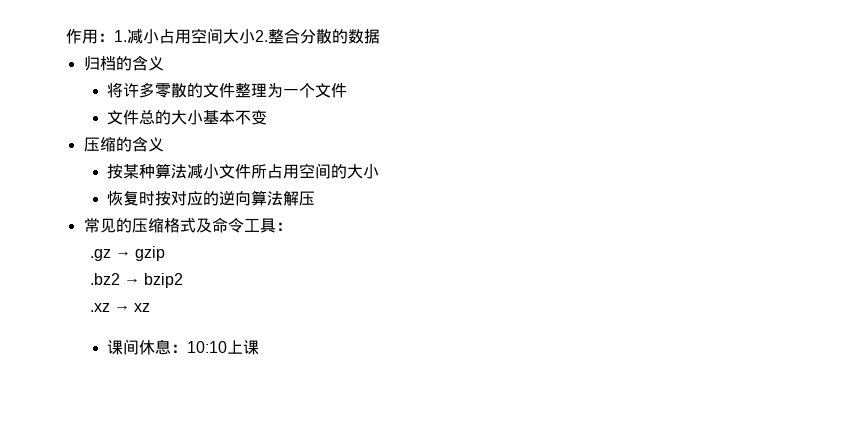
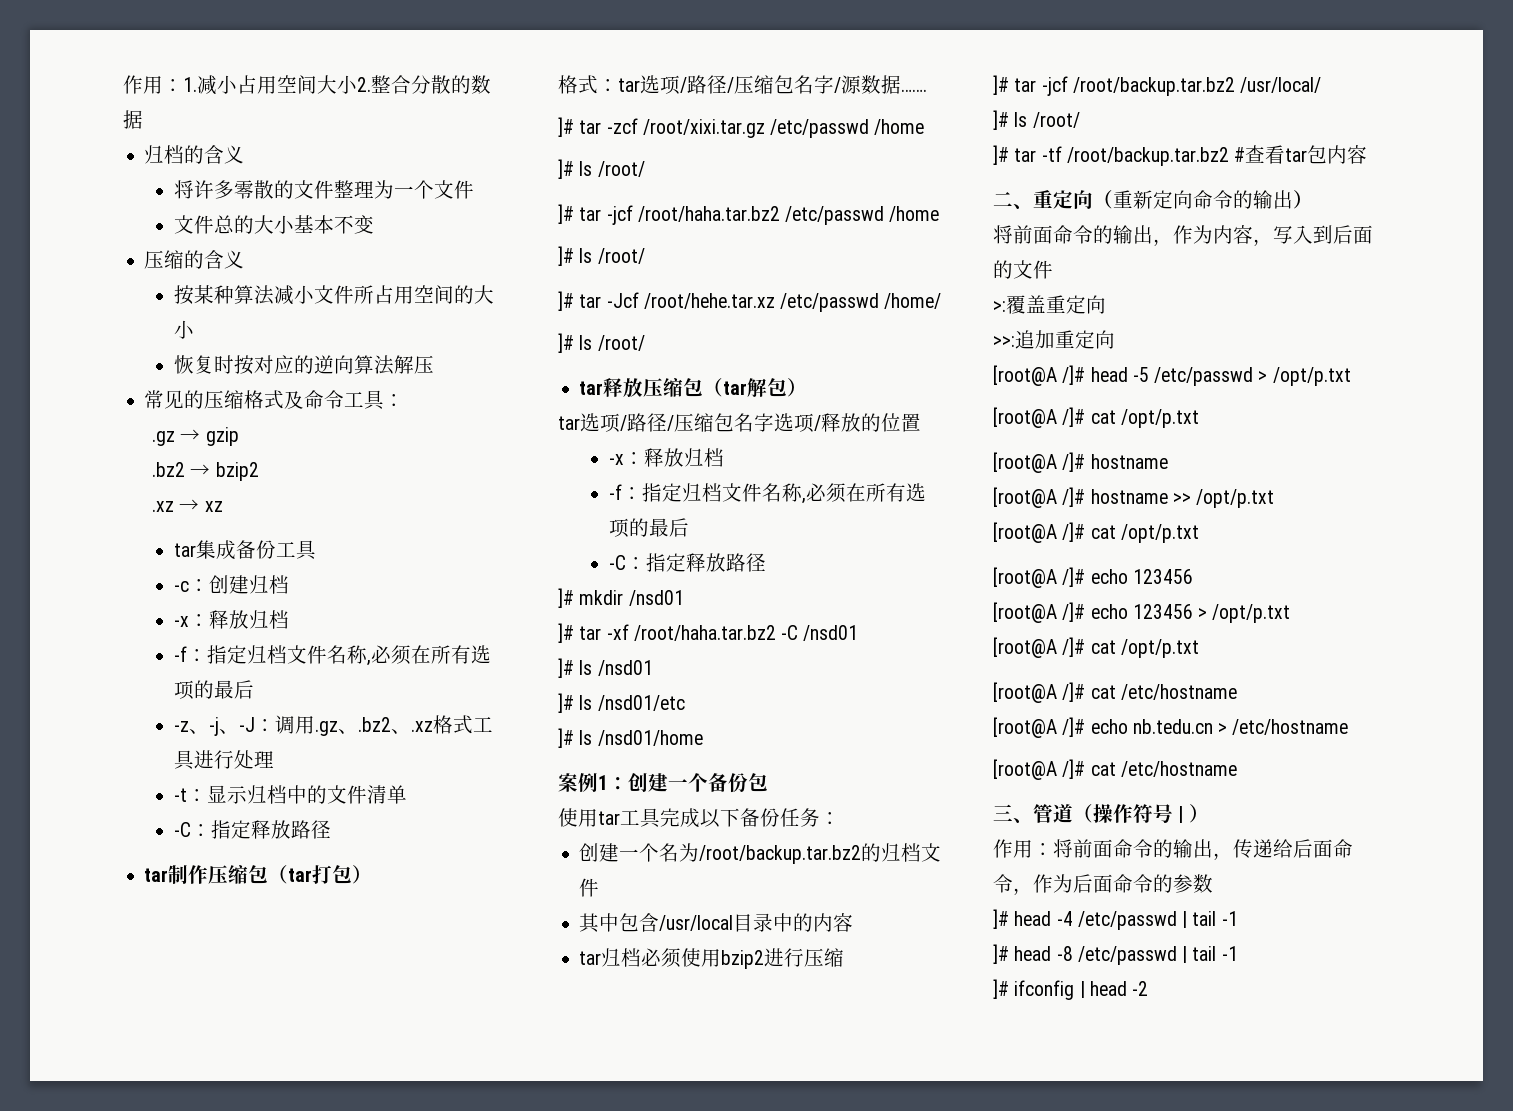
[107,339,260,355] 课间休息：10:10上课 -> [173,540,317,560] [173,575,289,594] [173,610,289,629] [173,645,491,666] [173,680,254,700] [173,715,493,736] [173,750,274,770] [173,785,407,804] [173,820,331,839] [144,865,373,884] [558,75,927,95] [558,117,925,138] [558,159,645,179] [558,204,940,225] [558,246,645,266] [558,291,942,312] [558,333,645,353] [579,378,808,398] [558,413,921,433] [608,448,724,467] [608,483,926,504] [608,518,689,538] [608,553,766,572] [558,588,684,608] [558,623,859,643] [558,658,653,678] [558,693,685,713] [558,728,703,748] [558,772,768,793] [558,808,840,828] [579,843,942,864] [579,878,600,897] [579,913,854,933] [579,948,845,969] [993,75,1322,96] [993,110,1080,130] [993,145,1368,166] [993,190,1313,209] [993,225,1373,246] [993,260,1053,279] [993,295,1106,314] [993,330,1115,349] [993,365,1351,386] [993,407,1199,428] [993,452,1168,473] [993,487,1275,508] [993,522,1199,543] [993,567,1193,588] [993,602,1291,623] [993,637,1199,658] [993,682,1237,703] [993,717,1349,738] [993,759,1237,780] [993,804,1209,823] [993,839,1353,860] [993,874,1213,895] [993,909,1238,930] [993,944,1238,965] [993,979,1149,1000] tar集成备份工具 // -c：创建归档 // -x：释放归档 // -f：指定归档文件名称,必须在所有选项的最后 // -z、-j、-J：调用.gz、.bz2、.xz格式工具进行处理 // -t：显示归档中的文件清单 // -C：指定释放路径 // tar制作压缩包（tar打包） // 格式：tar选项/路径/压缩包名字/源数据……. // ]# tar -zcf /root/xixi.tar.gz /etc/passwd /home // ]# ls /root/ // ]# tar -jcf /root/haha.tar.bz2 /etc/passwd /home // ]# ls /root/ // ]# tar -Jcf /root/hehe.tar.xz /etc/passwd /home/ // ]# ls /root/ // tar释放压缩包（tar解包） // tar选项/路径/压缩包名字选项/释放的位置 // -x：释放归档 // -f：指定归档文件名称,必须在所有选项的最后 // -C：指定释放路径 // ]# mkdir /nsd01 // ]# tar -xf /root/haha.tar.bz2 -C /nsd01 // ]# ls /nsd01 // ]# ls /nsd01/etc // ]# ls /nsd01/home // 案例1：创建一个备份包 // 使用tar工具完成以下备份任务： // 创建一个名为/root/backup.tar.bz2的归档文件 // 其中包含/usr/local目录中的内容 // tar归档必须使用bzip2进行压缩 // ]# tar -jcf /root/backup.tar.bz2 /usr/local/ // ]# ls /root/ // ]# tar -tf /root/backup.tar.bz2 #查看tar包内容 // 二、重定向（重新定向命令的输出） // 将前面命令的输出，作为内容，写入到后面的文件 // >:覆盖重定向 // >>:追加重定向 // [root@A /]# head -5 /etc/passwd > /opt/p.txt // [root@A /]# cat /opt/p.txt // [root@A /]# hostname // [root@A /]# hostname >> /opt/p.txt // [root@A /]# cat /opt/p.txt // [root@A /]# echo 123456 // [root@A /]# echo 123456 > /opt/p.txt // [root@A /]# cat /opt/p.txt // [root@A /]# cat /etc/hostname // [root@A /]# echo nb.tedu.cn > /etc/hostname // [root@A /]# cat /etc/hostname // 三、管道（操作符号 | ） // 作用：将前面命令的输出，传递给后面命令，作为后面命令的参数 // ]# head -4 /etc/passwd | tail -1 // ]# head -8 /etc/passwd | tail -1 // ]# ifconfig | head -2

